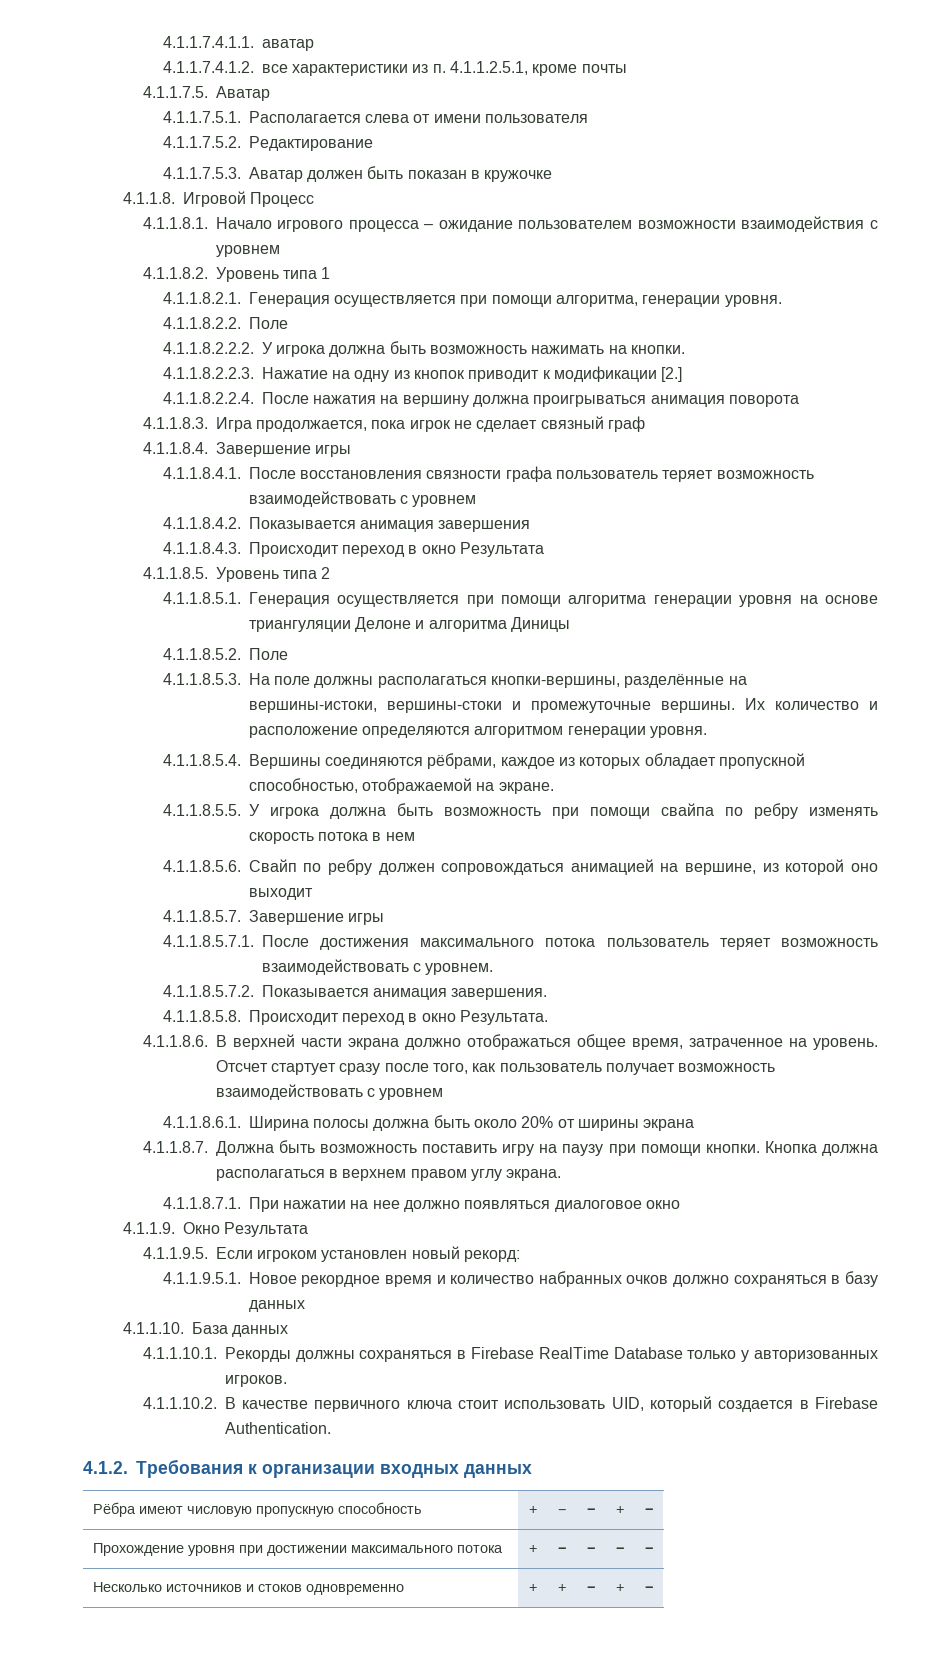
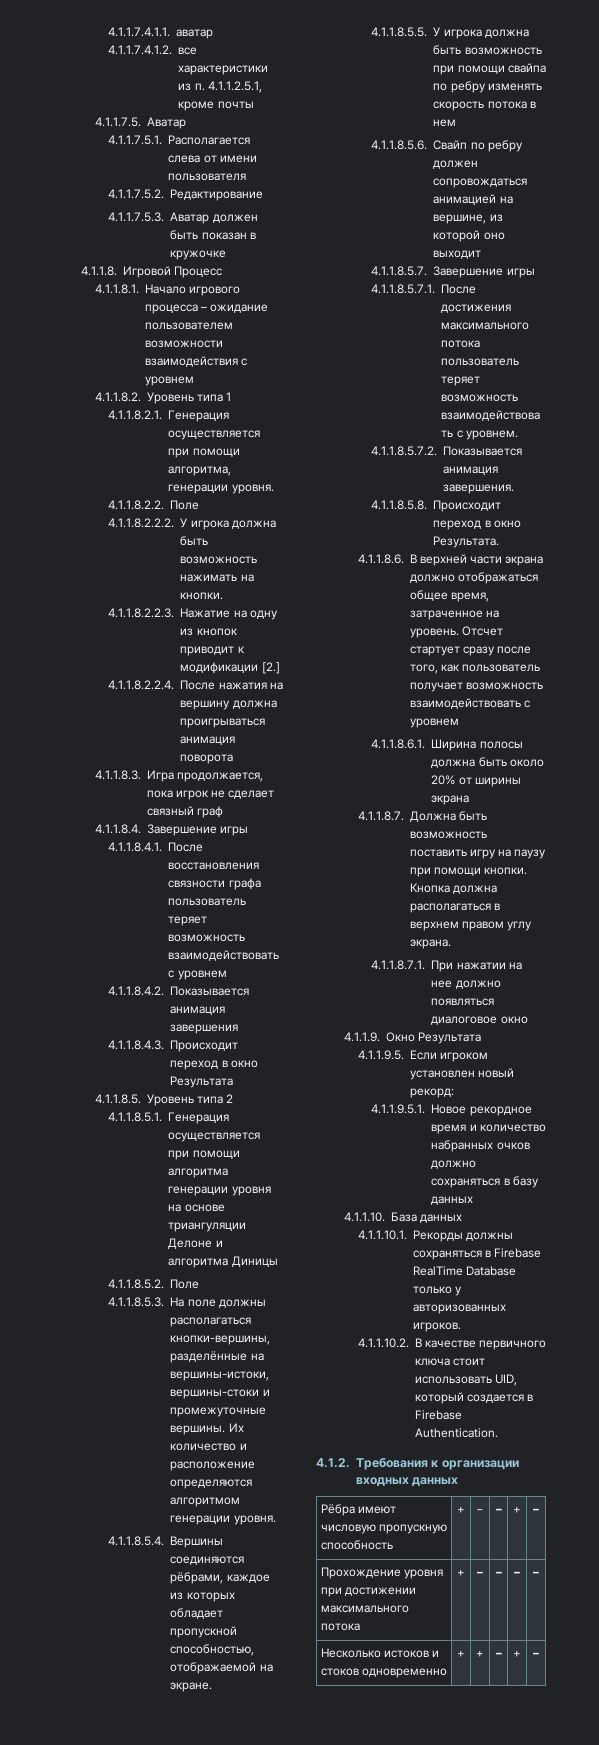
[165,1584,242,1592] источников -> [384,1650,430,1658] истоков

